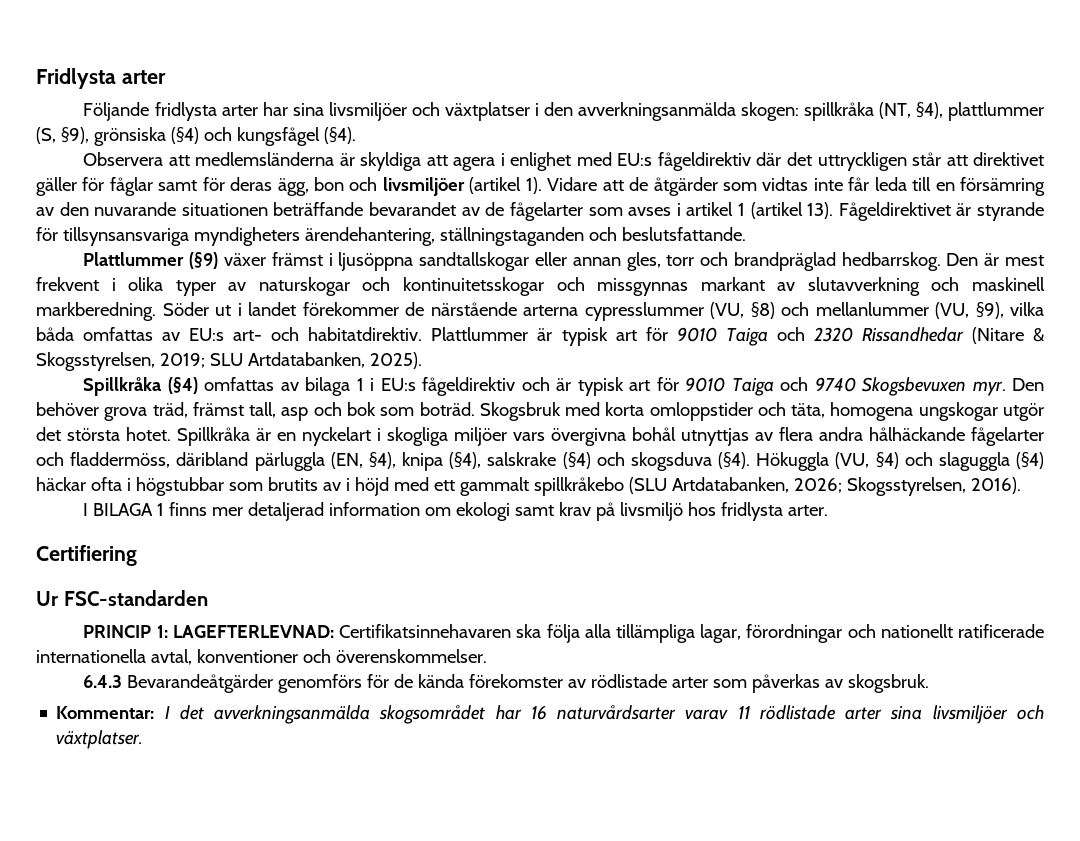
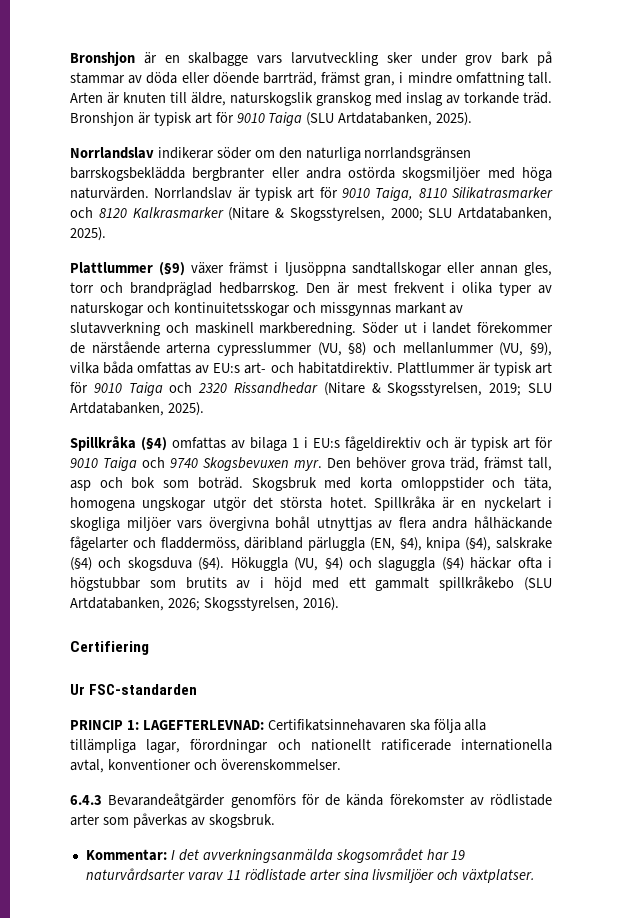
[36,68,166,89] [83,102,1044,121] [36,127,356,146] [83,152,1045,171] [36,177,1045,196] [36,202,1044,221] [36,227,746,246] Fridlysta arter // Följande fridlysta arter har sina livsmiljöer och växtplatser i den avverkningsanmälda skogen: spillkråka (NT, §4), plattlummer (S, §9), grönsiska (§4) och kungsfågel (§4). // Observera att medlemsländerna är skyldiga att agera i enlighet med EU:s fågeldirektiv där det uttryckligen står att direktivet gäller för fåglar samt för deras ägg, bon och livsmiljöer (artikel 1). Vidare att de åtgärder som vidtas inte får leda till en försämring av den nuvarande situationen beträffande bevarandet av de fågelarter som avses i artikel 1 (artikel 13). Fågeldirektivet är styrande för tillsynsansvariga myndigheters ärendehantering, ställningstaganden och beslutsfattande. -> [70,51,552,66] [70,72,552,86] [70,92,552,106] [70,112,473,126] [70,147,472,161] [70,167,552,181] [70,187,553,201] [70,207,552,221] [70,227,106,241] Bronshjon är en skalbagge vars larvutveckling sker under grov bark på stammar av döda eller döende barrträd, främst gran, i mindre omfattning tall. Arten är knuten till äldre, naturskogslik granskog med inslag av torkande träd. Bronshjon är typisk art för 9010 Taiga (SLU Artdatabanken, 2025). // Norrlandslav indikerar söder om den naturliga norrlandsgränsen barrskogsbeklädda bergbranter eller andra ostörda skogsmiljöer med höga naturvärden. Norrlandslav är typisk art för 9010 Taiga, 8110 Silikatrasmarker och 8120 Kalkrasmarker (Nitare & Skogsstyrelsen, 2000; SLU Artdatabanken, 2025).
[83,502,829,521] // I BILAGA 1 finns mer detaljerad information om ekologi samt krav på livsmiljö hos fridlysta arter. -> (339, 604) none
[530,706,547,720] 16 -> [451,850,466,860] 19

